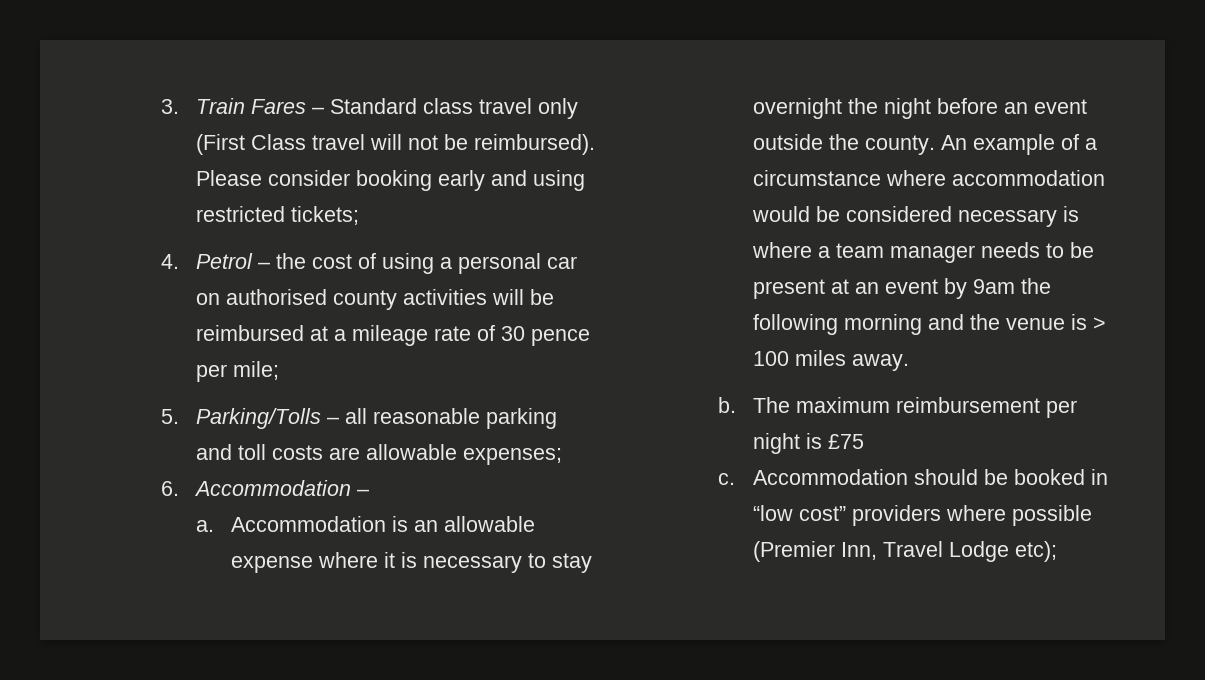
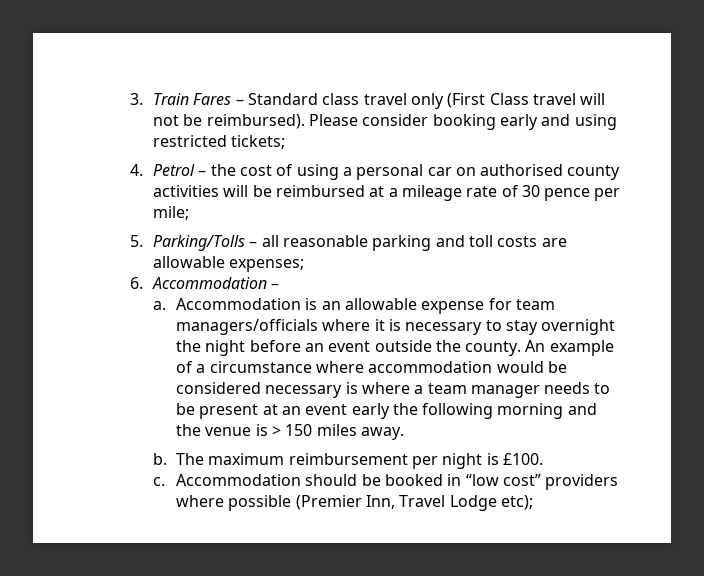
(314, 564) none -> [488,298,555,310] [175,319,318,335] for team managers/officials
[944,278,1016,299] by 9am -> [351,403,390,419] early
[753,351,790,366] 100 -> [285,424,313,436] 150
[828,434,865,449] £75 -> [502,453,543,465] £100.

